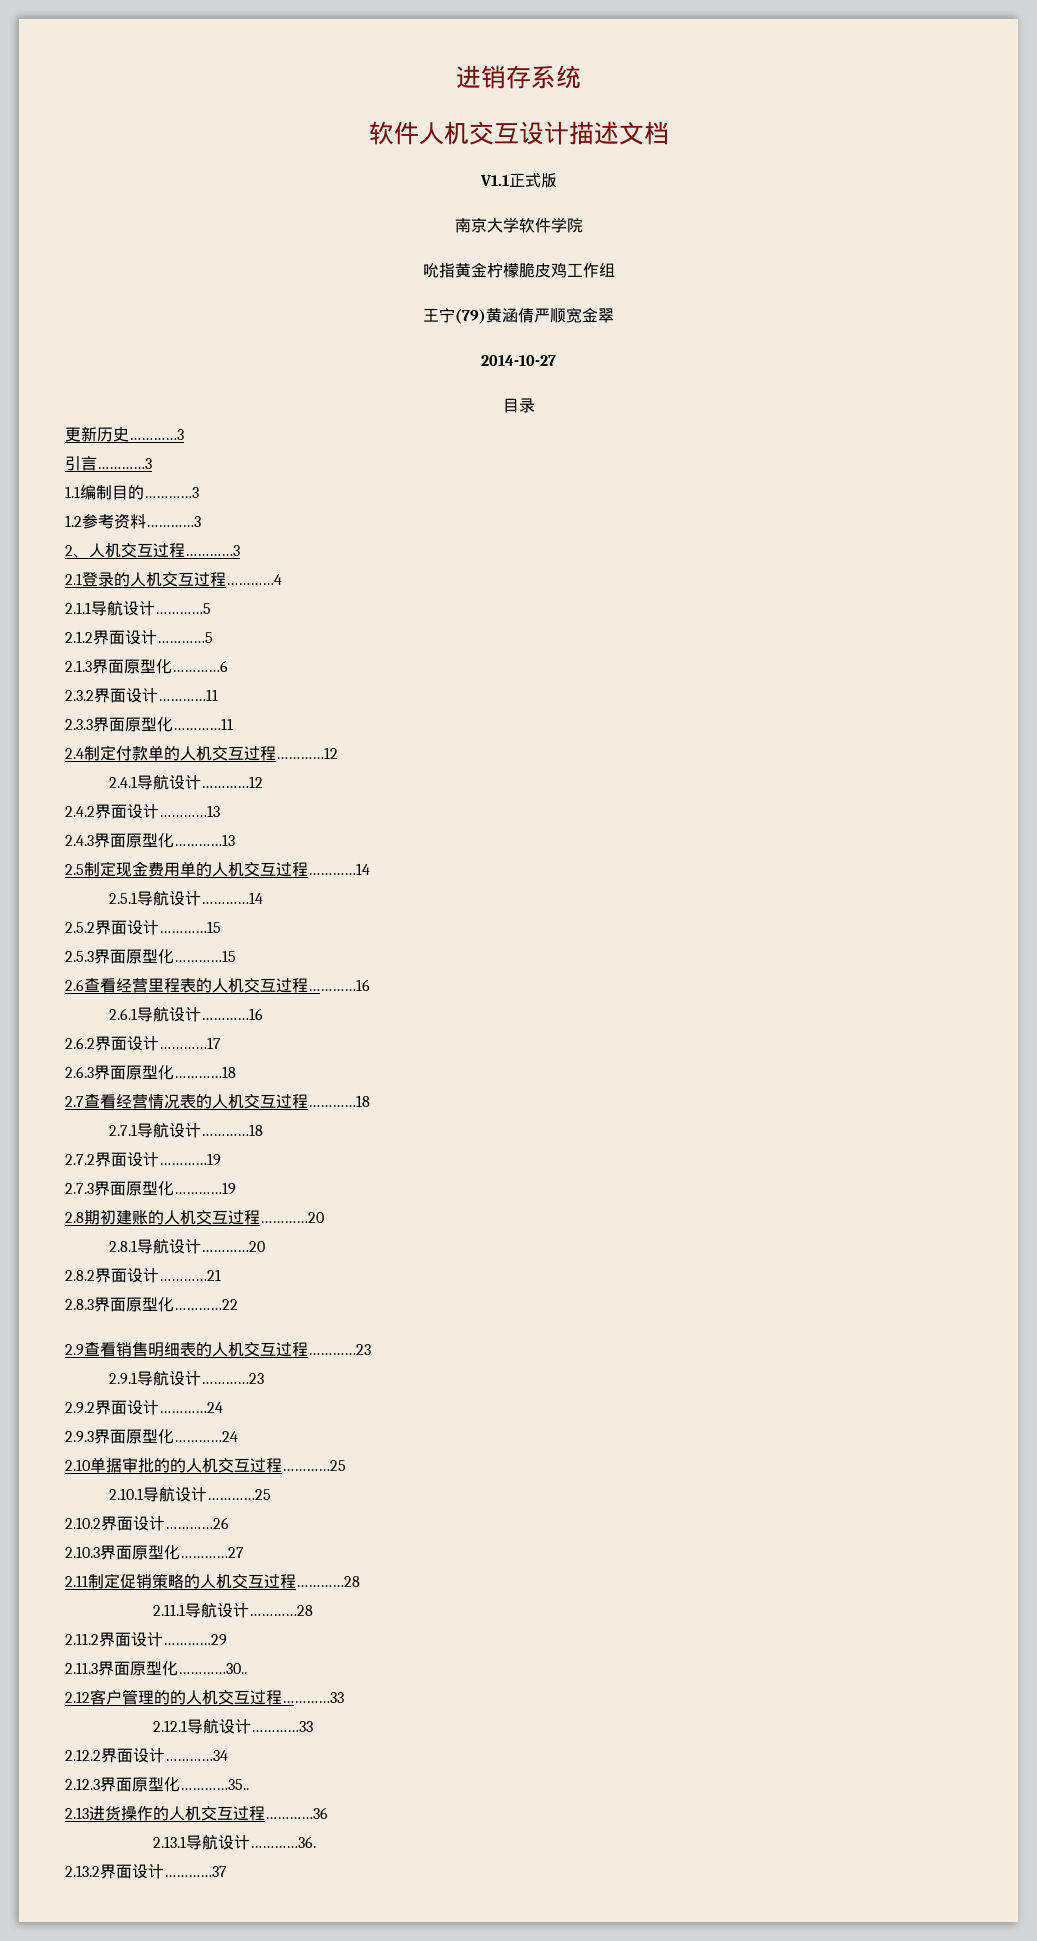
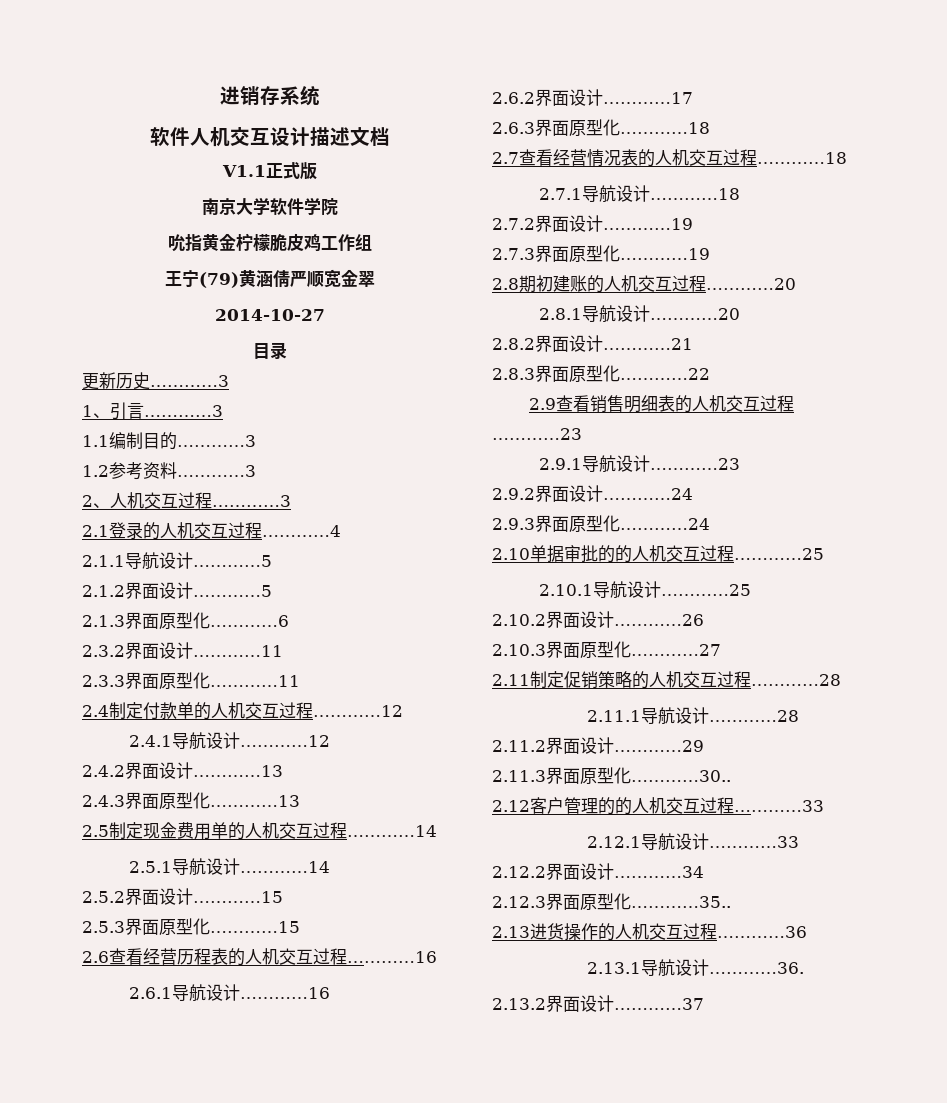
(184, 434) none -> [82,405,110,418] 1、
[148,978,164,992] 里 -> [177,949,194,965] 历

